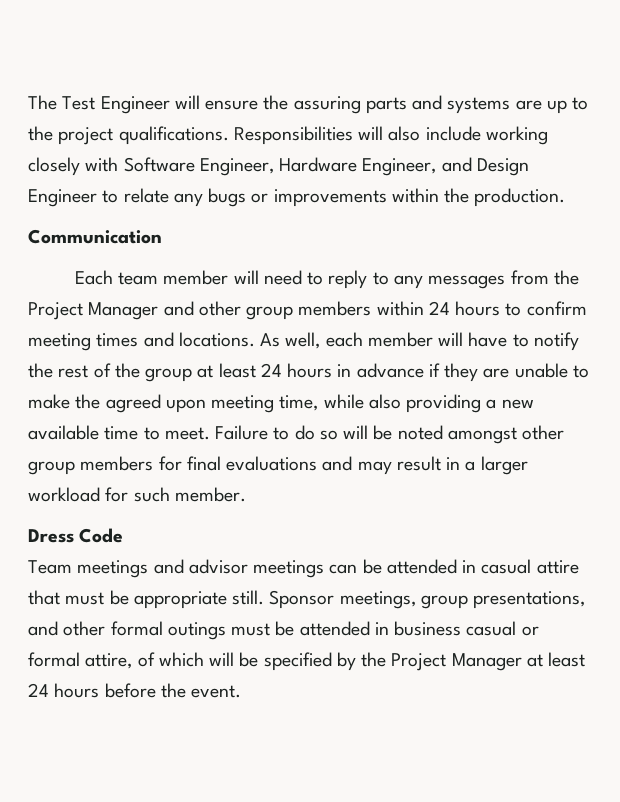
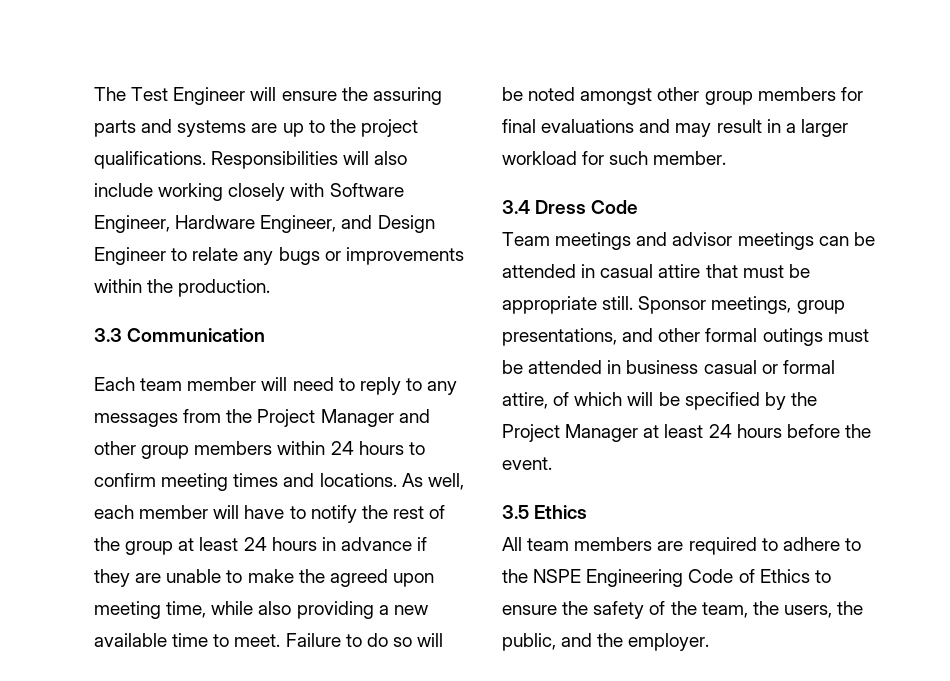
(566, 197) none -> [94,328,122,342] 3.3
(246, 494) none -> [502,200,530,214] 3.4
(242, 691) none -> [502,505,588,519] [502,537,861,555] [502,569,831,587] [502,601,864,619] [502,633,710,651] // 3.5 Ethics // All team members are required to adhere to the NSPE Engineering Code of Ethics to ensure the safety of the team, the users, the public, and the employer.

